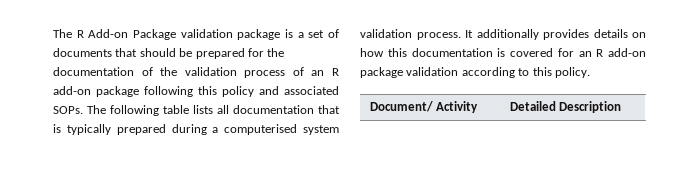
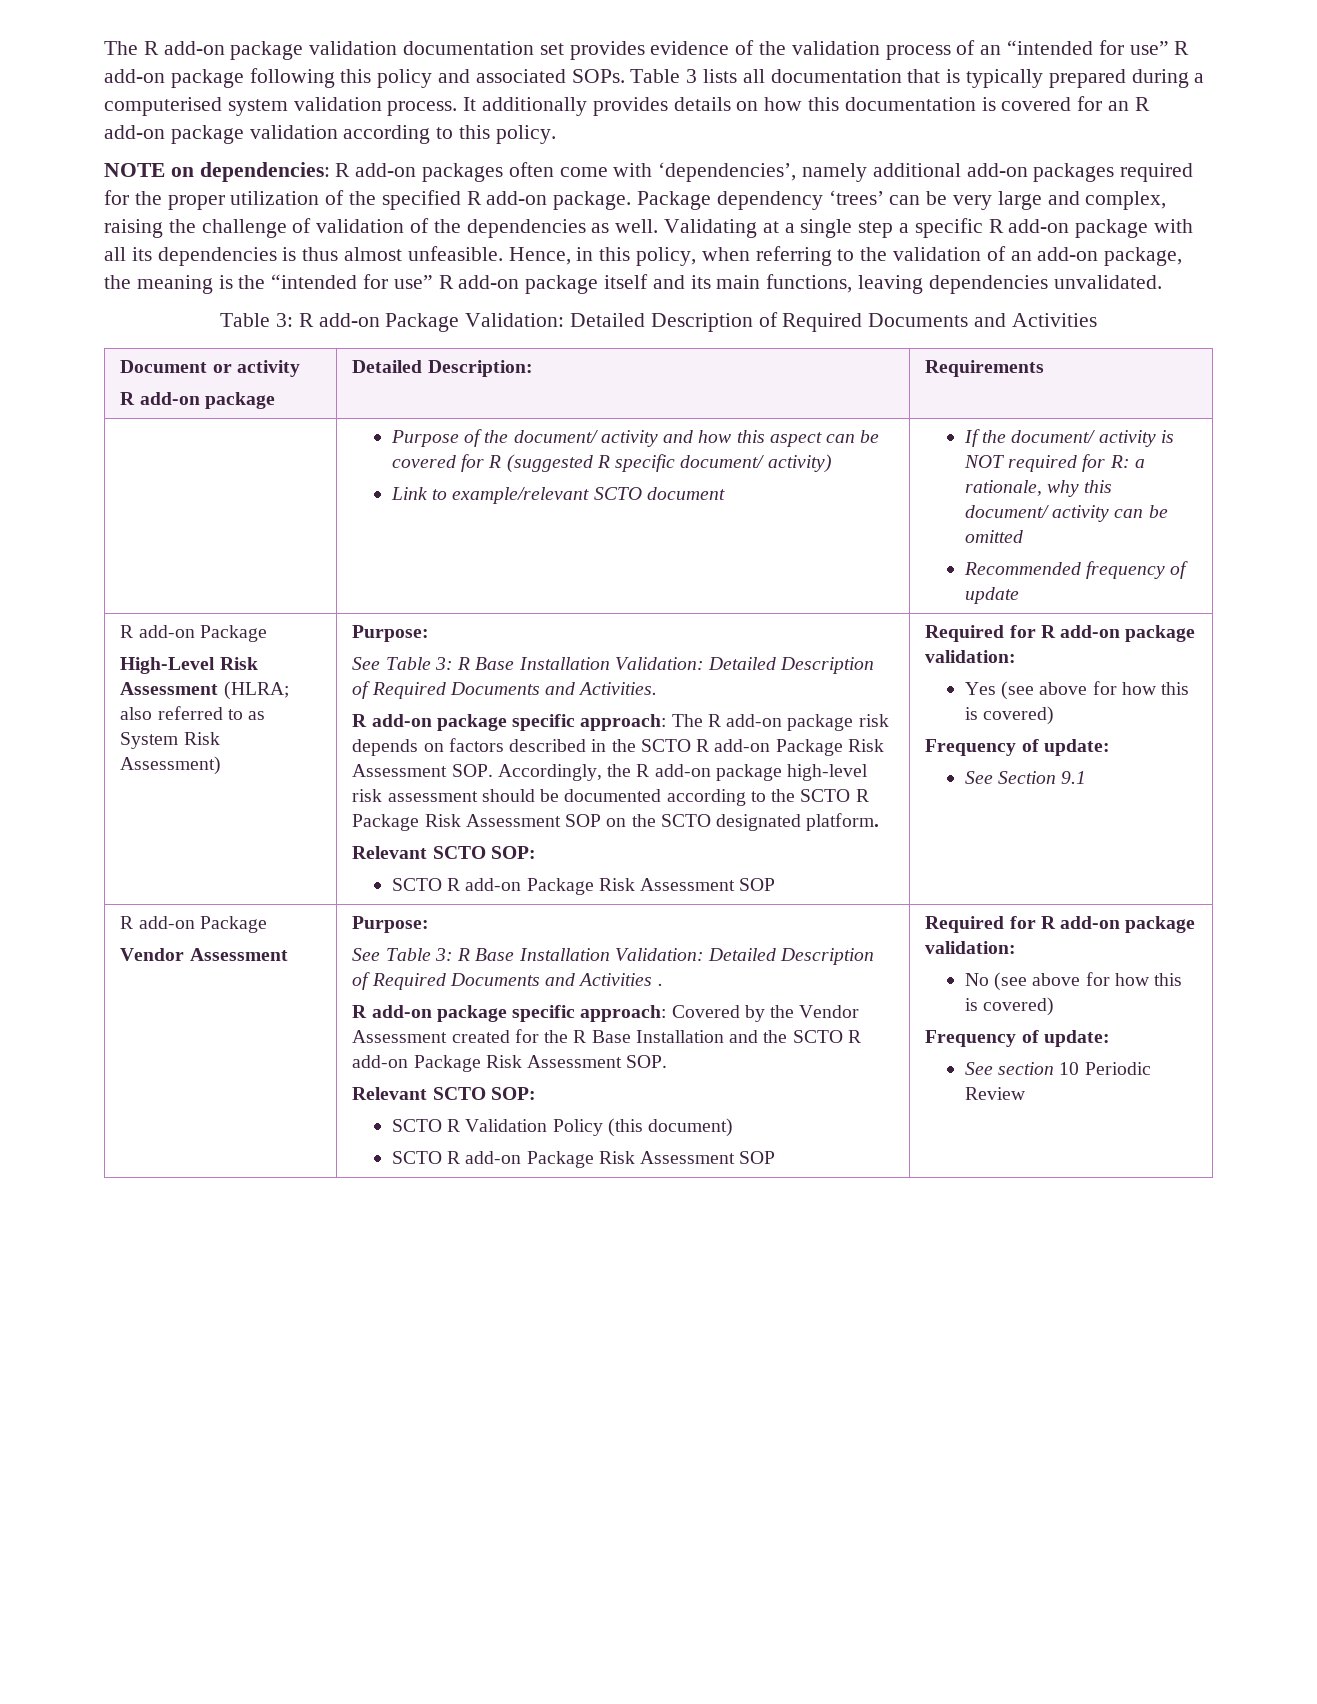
[53,29,339,40] [53,48,285,59] [53,67,134,76] The R Add-on Package validation package is a set of documents that should be prepared for the documentation -> [104,41,730,60] The R add-on package validation documentation set provides evidence
(325, 73) none -> [1007,40,1169,55] “intended for use”
[87,105,189,116] The following table -> [630,69,698,83] Table 3
[369,101,479,113] [509,101,622,113] // Document/ Activity | Detailed Description -> [104,162,1194,182] [104,190,1167,210] [104,218,1194,238] [104,246,1183,266] [104,274,1162,294] [220,312,1097,332] [120,360,300,377] [120,392,275,409] [352,360,533,377] [925,360,1045,377] [390,429,880,447] [391,454,832,473] [390,487,725,504] [963,429,1174,447] [963,454,1145,472] [964,480,1113,497] [964,505,1168,522] [964,530,1023,543] [963,561,1189,579] [964,587,1019,604] [120,625,267,642] [120,657,258,674] [120,681,289,700] [120,706,266,720] [120,732,220,749] [120,756,222,775] [352,625,430,642] [352,657,875,674] [352,681,658,699] [352,714,889,731] [352,738,884,756] [352,764,869,781] [352,789,869,806] [352,813,880,831] [352,846,536,859] [391,878,776,895] [925,625,1196,642] [925,650,1017,663] [964,681,1190,700] [964,706,1054,725] [925,739,1110,756] [964,771,1087,784] [120,916,267,933] [120,948,288,961] [352,916,430,933] [352,948,875,965] [352,972,663,990] [352,1005,860,1022] [352,1029,861,1043] [352,1055,668,1072] [352,1087,536,1100] [391,1118,734,1137] [391,1151,776,1168] [925,916,1196,933] [925,941,1017,954] [964,972,1183,991] [964,997,1054,1016] [925,1030,1110,1047] [964,1062,1151,1075] [964,1087,1025,1100] // NOTE on dependencies: R add-on packages often come with ‘dependencies’, namely additional add-on packages required for the proper utilization of the specified R add-on package. Package dependency ‘trees’ can be very large and complex, raising the challenge of validation of the dependencies as well. Validating at a single step a specific R add-on package with all its dependencies is thus almost unfeasible. Hence, in this policy, when referring to the validation of an add-on package, the meaning is the “intended for use” R add-on package itself and its main functions, leaving dependencies unvalidated. // Table 3: R add-on Package Validation: Detailed Description of Required Documents and Activities // Document or activity // R add-on package | Detailed Description: | Requirements // | Purpose of the document/ activity and how this aspect can be covered for R (suggested R specific document/ activity) // Link to example/relevant SCTO document | If the document/ activity is NOT required for R: a rationale, why this document/ activity can be omitted // Recommended frequency of update // R add-on Package // High-Level Risk Assessment (HLRA; also referred to as System Risk Assessment) | Purpose: // See Table 3: R Base Installation Validation: Detailed Description of Required Documents and Activities. // R add-on package specific approach: The R add-on package risk depends on factors described in the SCTO R add-on Package Risk Assessment SOP. Accordingly, the R add-on package high-level risk assessment should be documented according to the SCTO R Package Risk Assessment SOP on the SCTO designated platform. // Relevant SCTO SOP: // SCTO R add-on Package Risk Assessment SOP | Required for R add-on package validation: // Yes (see above for how this is covered) // Frequency of update: // See Section 9.1 // R add-on Package // Vendor Assessment | Purpose: // See Table 3: R Base Installation Validation: Detailed Description of Required Documents and Activities . // R add-on package specific approach: Covered by the Vendor Assessment created for the R Base Installation and the SCTO R add-on Package Risk Assessment SOP. // Relevant SCTO SOP: // SCTO R Validation Policy (this document) // SCTO R add-on Package Risk Assessment SOP | Required for R add-on package validation: // No (see above for how this is covered) // Frequency of update: // See section 10 Periodic Review

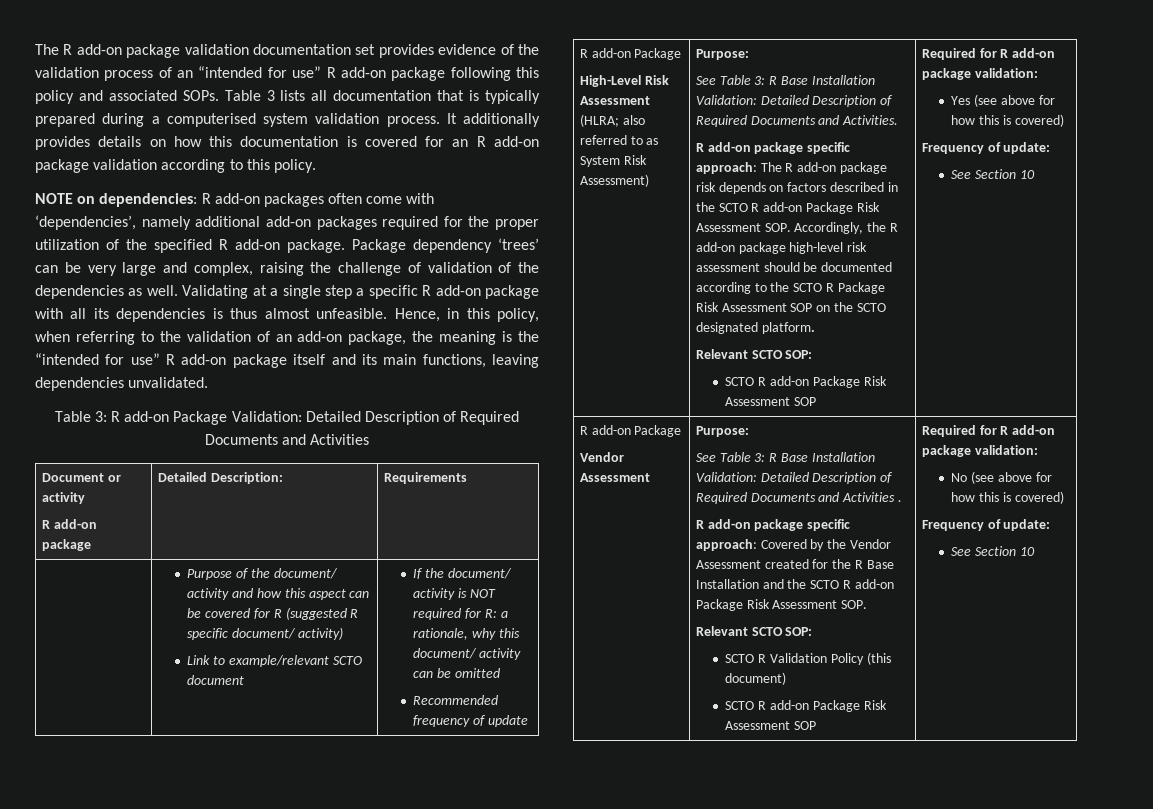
[1061,771,1087,784] 9.1 -> [1020,170,1036,179] 10
[997,1062,1151,1075] [964,1087,1025,1100] section 10 Periodic Review -> [975,546,1036,556] Section 10

